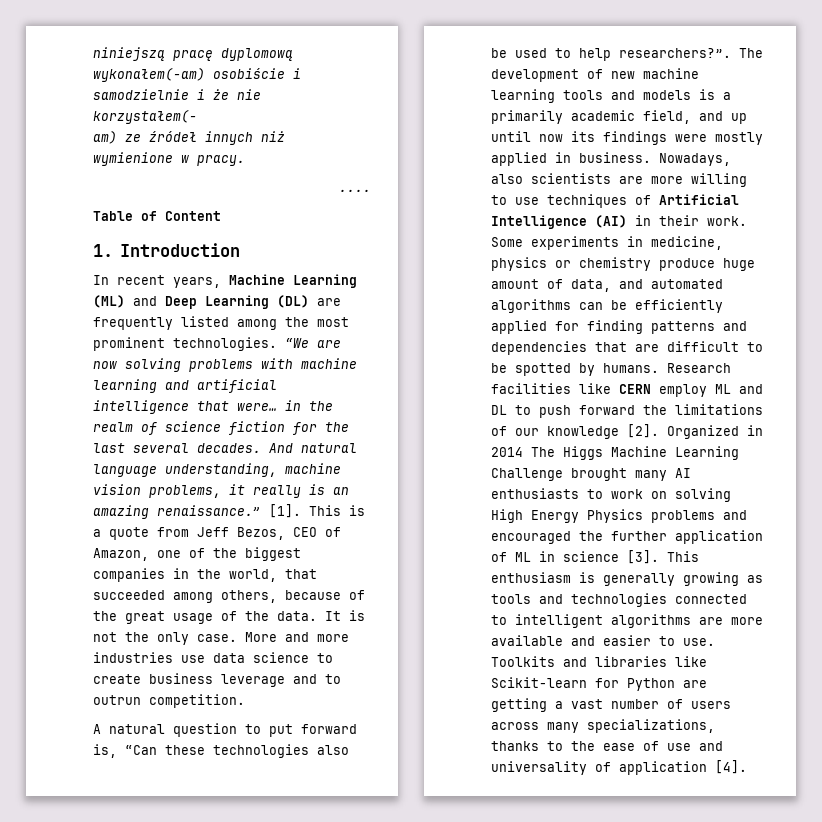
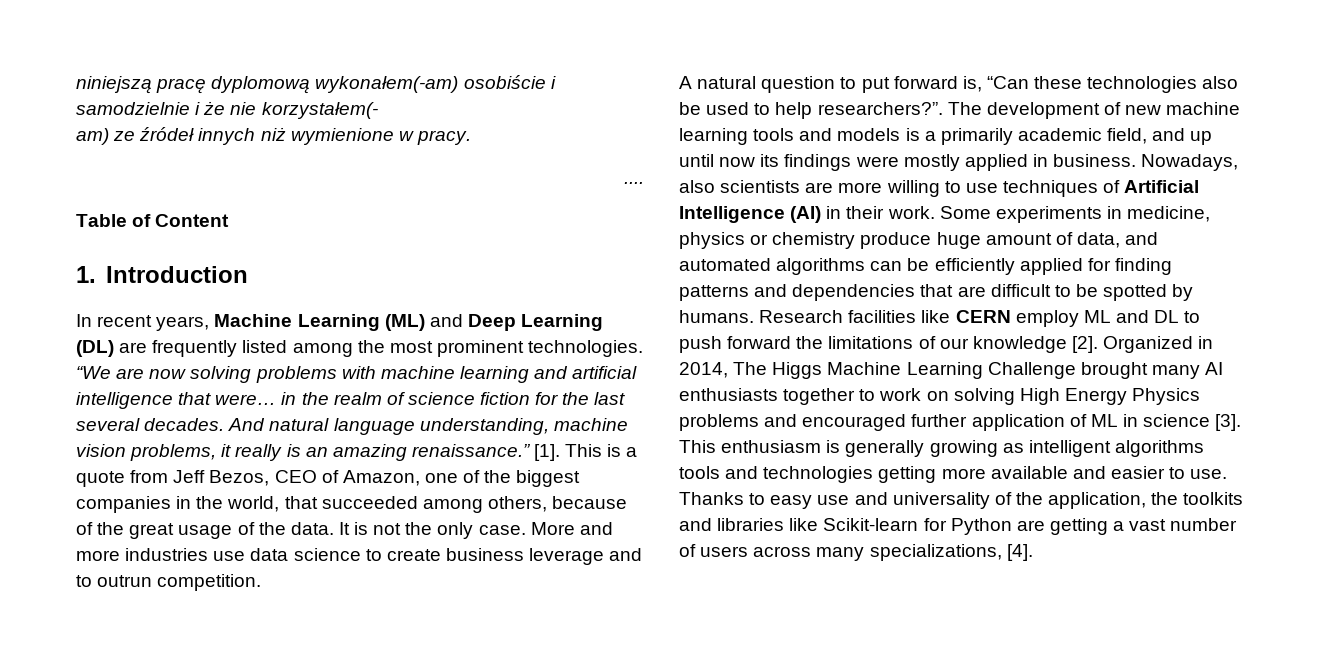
[491,447,523,457] 2014 -> [679,362,728,378] 2014,
(579, 493) none -> [783,388,856,405] together
[579,531,603,541] the -> (907, 422) none
(763, 579) none -> [1028,440,1204,457] intelligent algorithms
[675,594,747,604] [491,614,723,628] connected to intelligent algorithms are -> [878,466,937,483] getting
[491,656,555,667] Toolkits -> [679,492,1244,509] Thanks to easy use and universality of the application, the toolkits
[491,741,723,751] [491,761,707,775] thanks to the ease of use and universality of application -> (1002, 552) none

